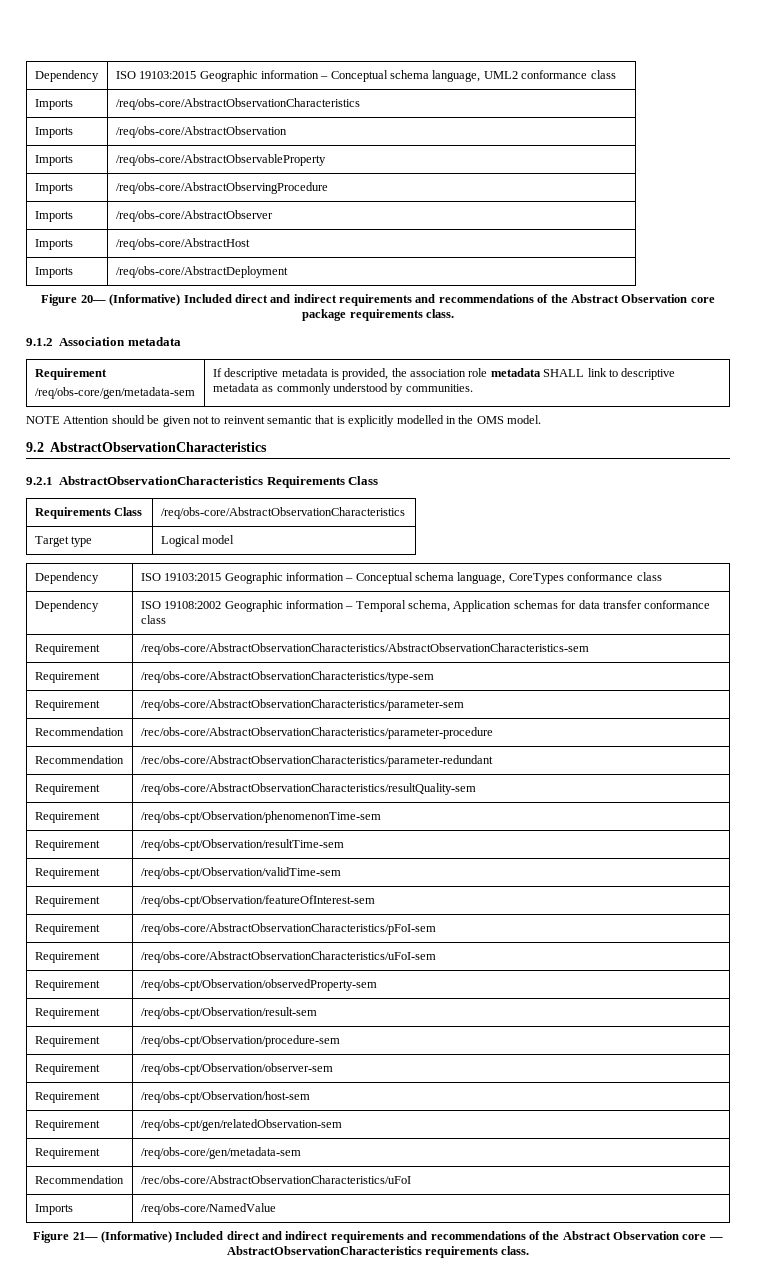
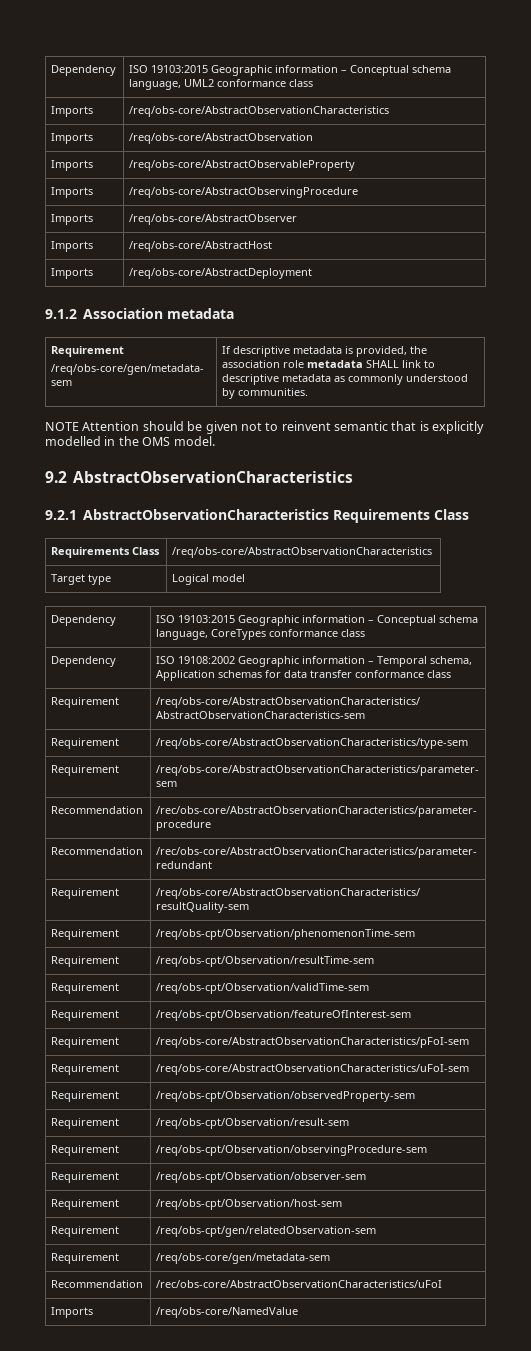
[41,294,715,306] [302,309,454,321] // Figure 20— (Informative) Included direct and indirect requirements and recommendations of the Abstract Observation core package requirements class. -> (313, 273) none
[140,1035,340,1047] /req/obs-cpt/Observation/procedure-sem -> [156,1145,428,1156] /req/obs-cpt/Observation/observingProcedure-sem
[33,1231,723,1243] [226,1246,530,1258] // Figure 21— (Informative) Included direct and indirect requirements and recommendations of the Abstract Observation core — AbstractObservationCharacteristics requirements class. -> (299, 1312) none

